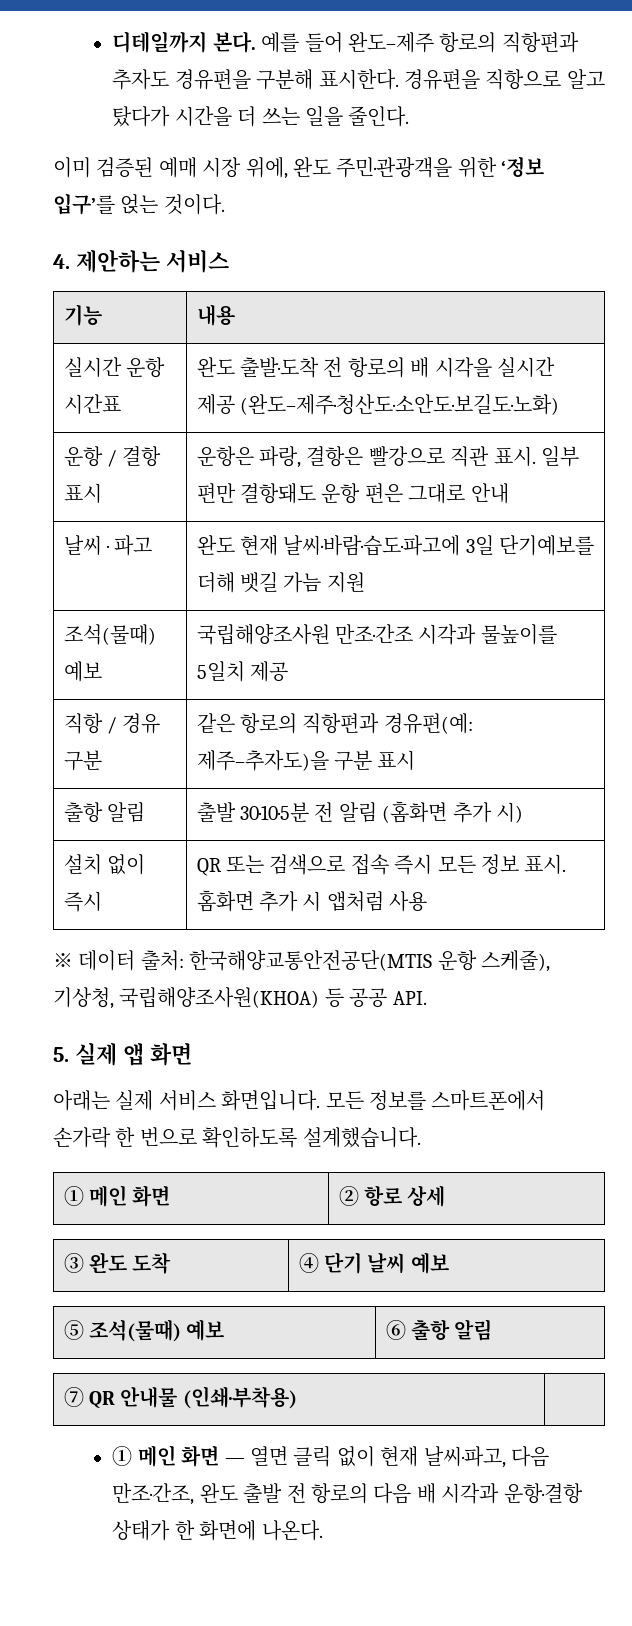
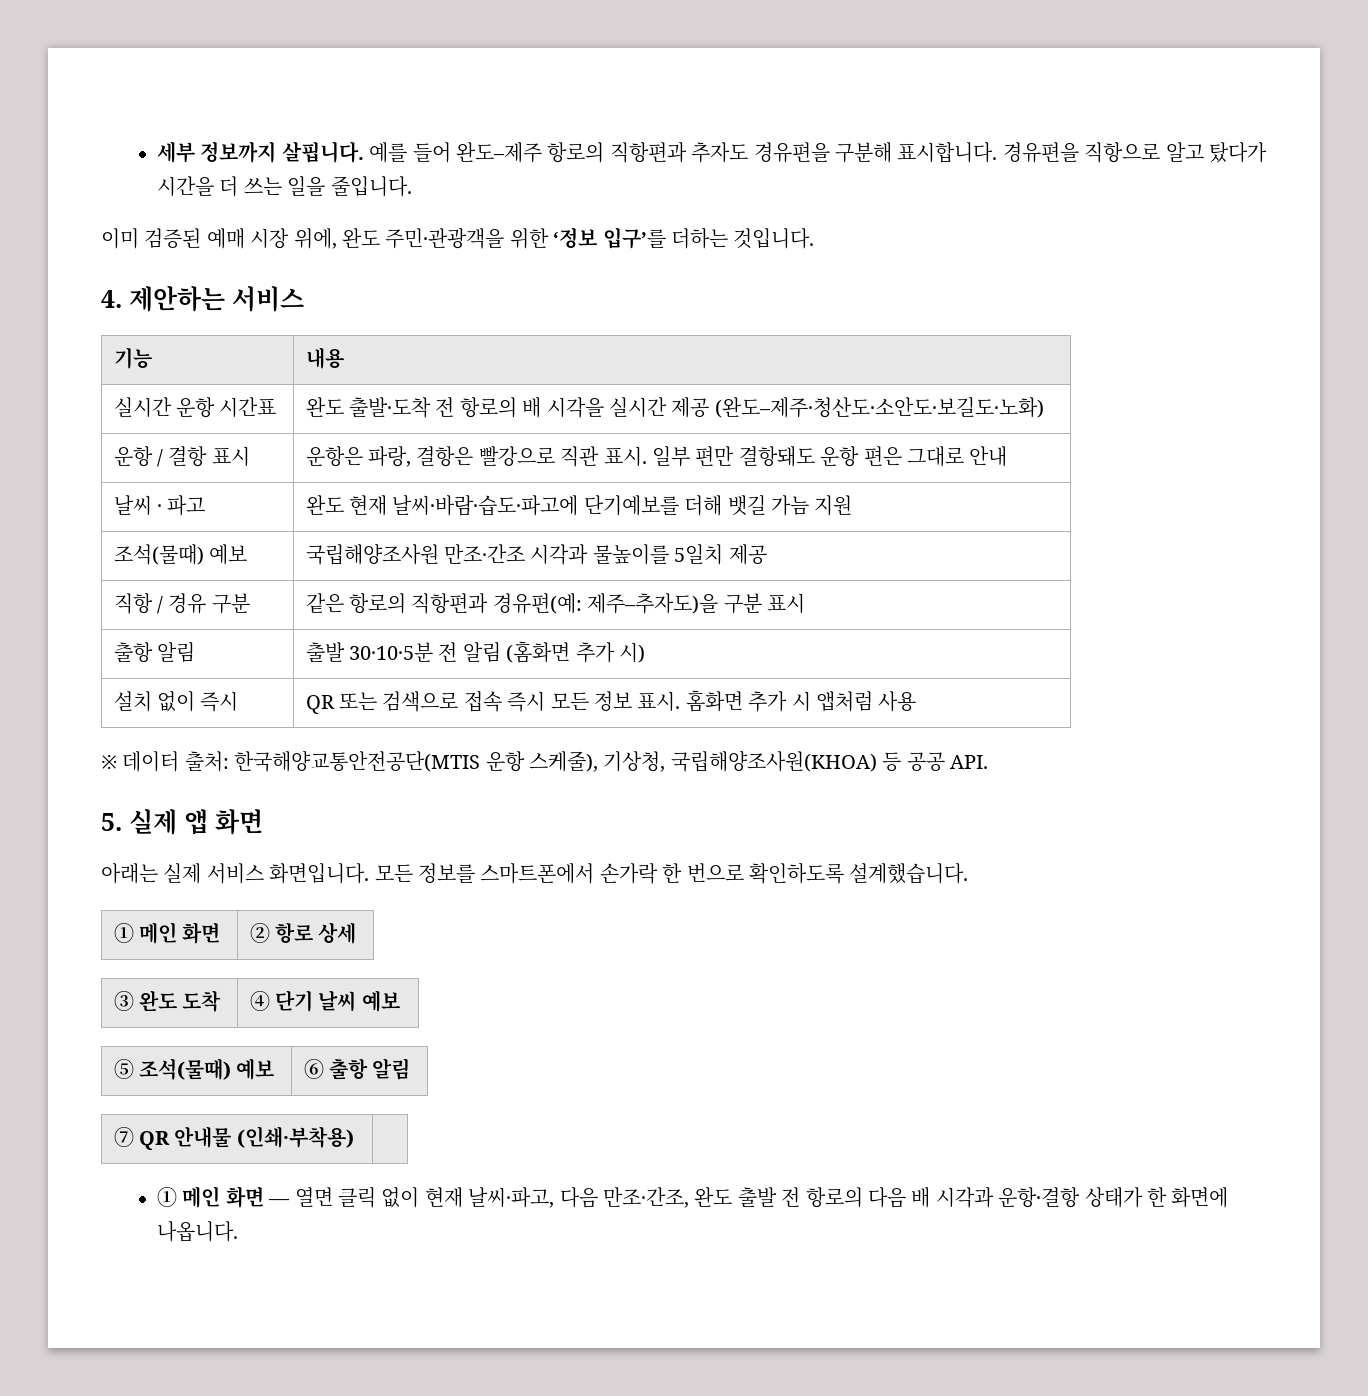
[112,31,256,53] 디테일까지 본다. -> [156,141,364,163] 세부 정보까지 살핍니다.
[318,69,399,90] 표시한다. -> [897,142,998,163] 표시합니다.
[348,106,410,127] 줄인다. -> [330,176,412,197] 줄입니다.
[120,194,225,215] 얹는 것이다. -> [670,228,815,249] 더하는 것입니다.
[465,535,494,555] 3일 -> (579, 505) none
[261,1520,323,1541] 나온다. -> [156,1221,238,1242] 나옵니다.

